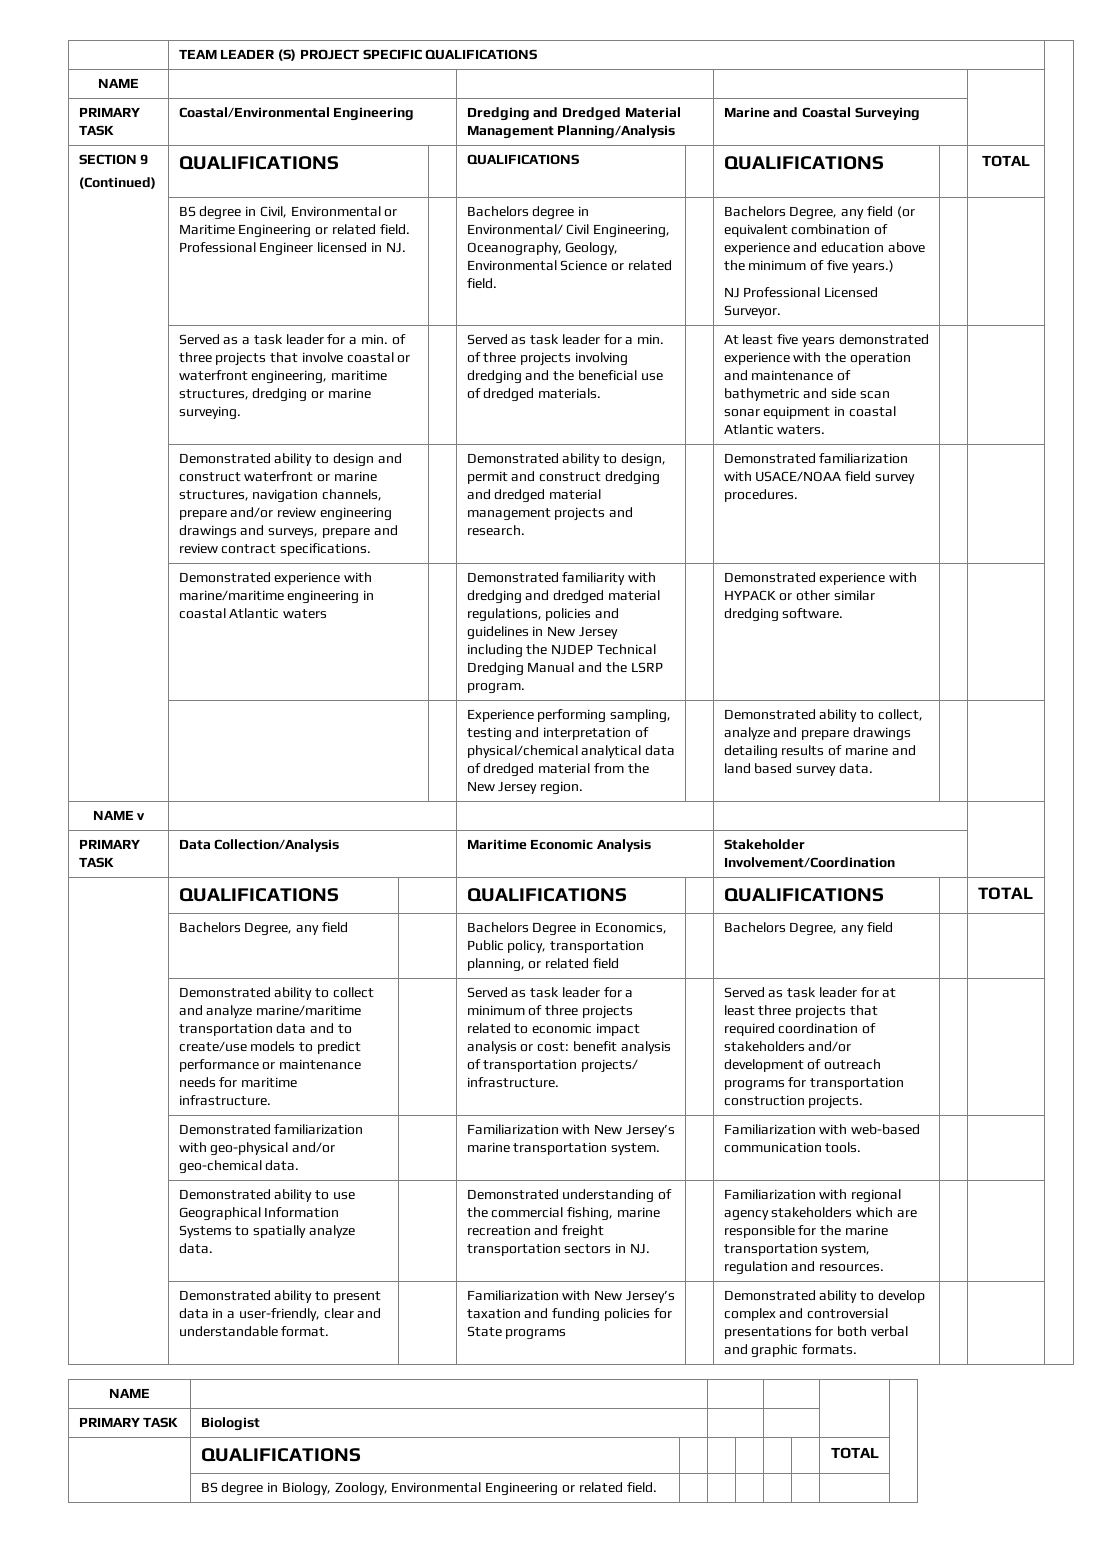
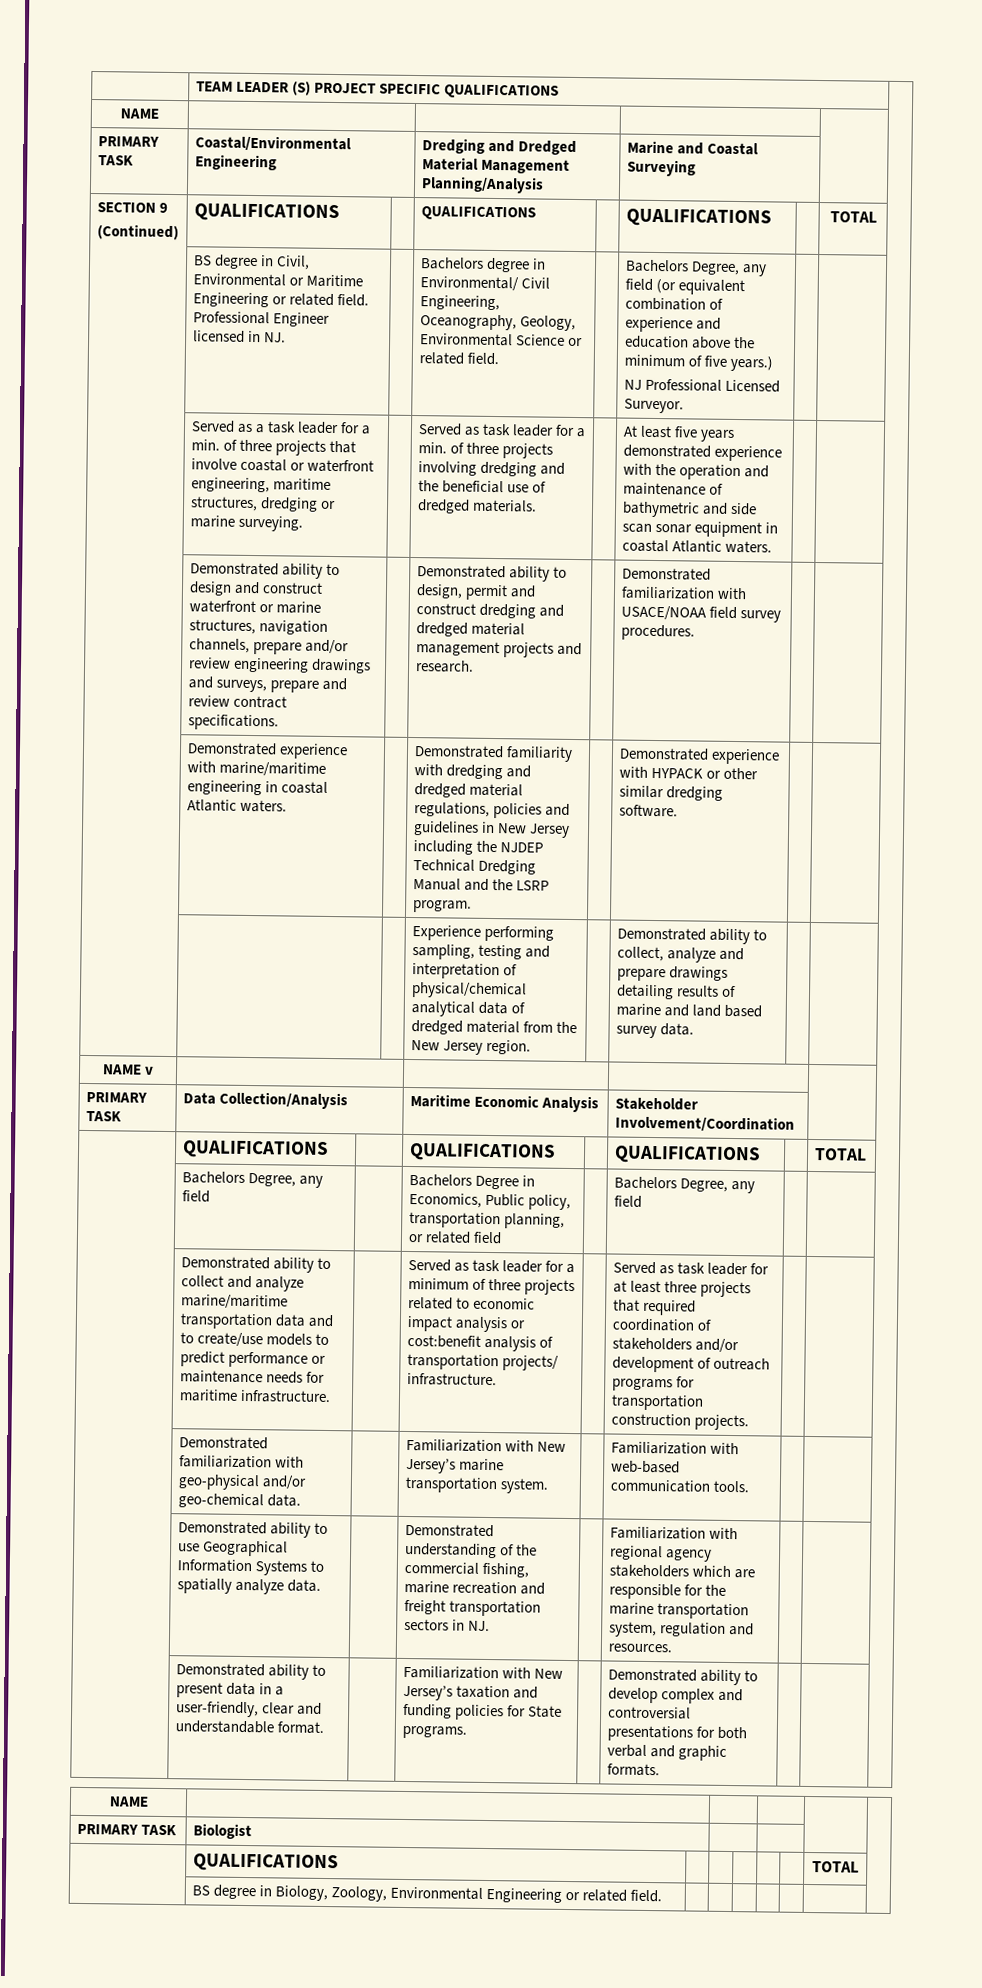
[283,609,328,619] waters -> [240,799,288,813] waters.
[537,1041,617,1052] cost: benefit -> [406,1334,481,1348] cost:benefit
[505,1329,567,1340] programs -> [401,1725,467,1739] programs.

